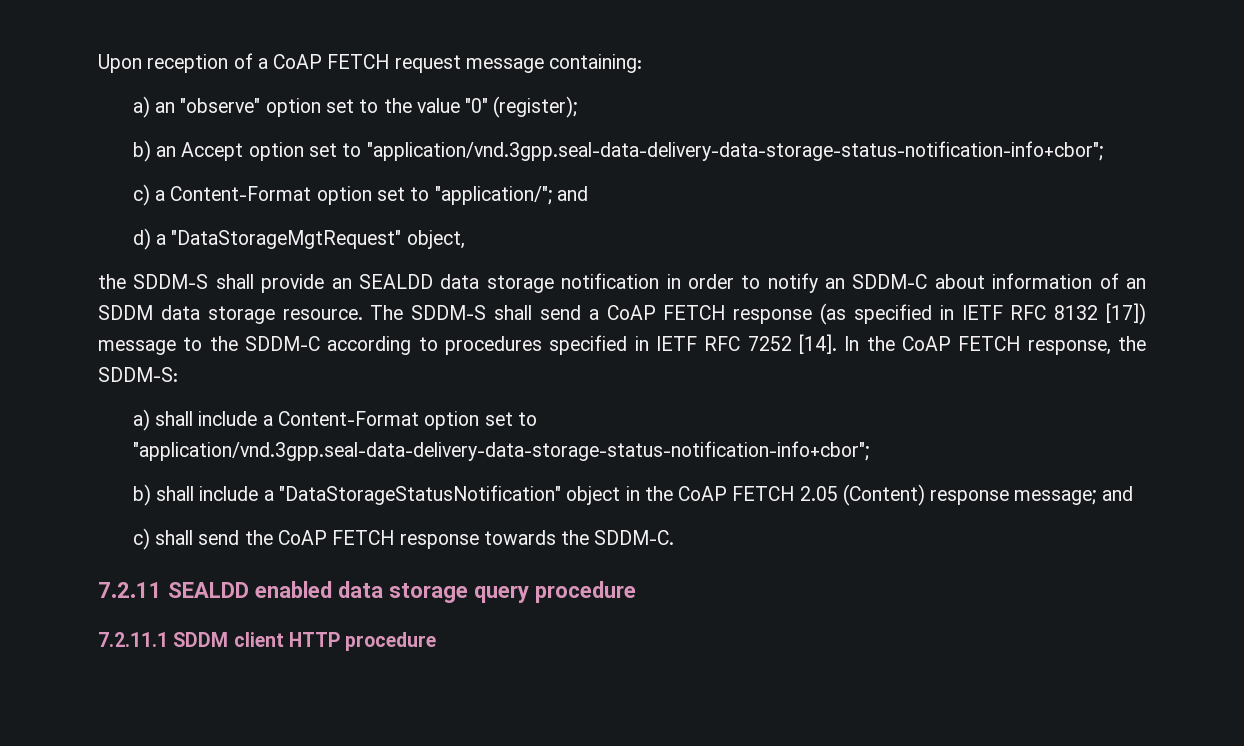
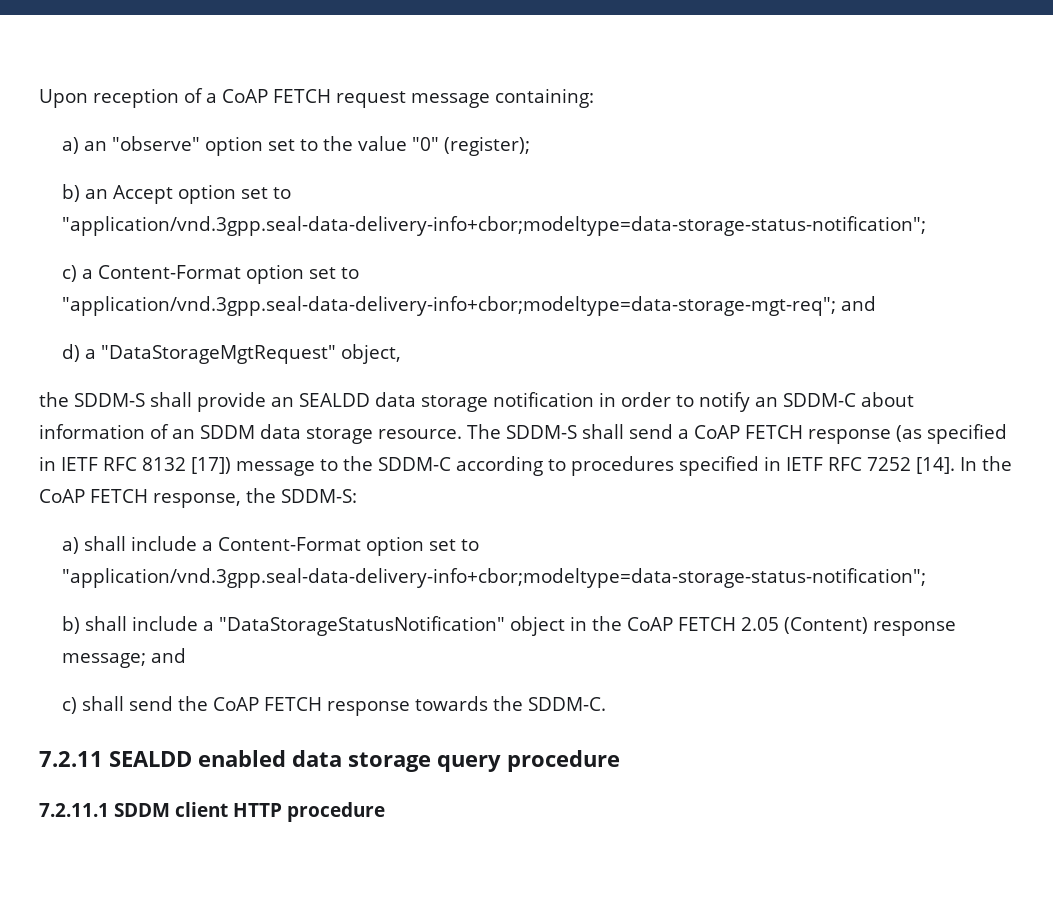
[366,141,1103,161] "application/vnd.3gpp.seal-data-delivery-data-storage-status-notification-info+cbor"; -> [62,216,927,236] "application/vnd.3gpp.seal-data-delivery-info+cbor;modeltype=data-storage-status-notification";
[434,186,552,205] "application/"; -> [62,296,837,316] "application/vnd.3gpp.seal-data-delivery-info+cbor;modeltype=data-storage-mgt-req";
[132,441,869,461] "application/vnd.3gpp.seal-data-delivery-data-storage-status-notification-info+cbor"; -> [62,568,927,588] "application/vnd.3gpp.seal-data-delivery-info+cbor;modeltype=data-storage-status-notification";

